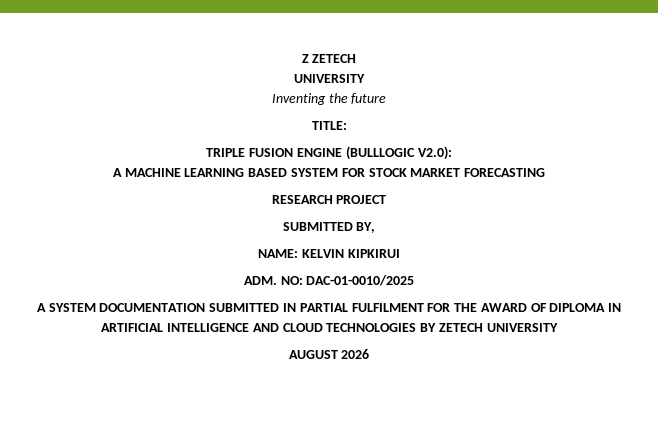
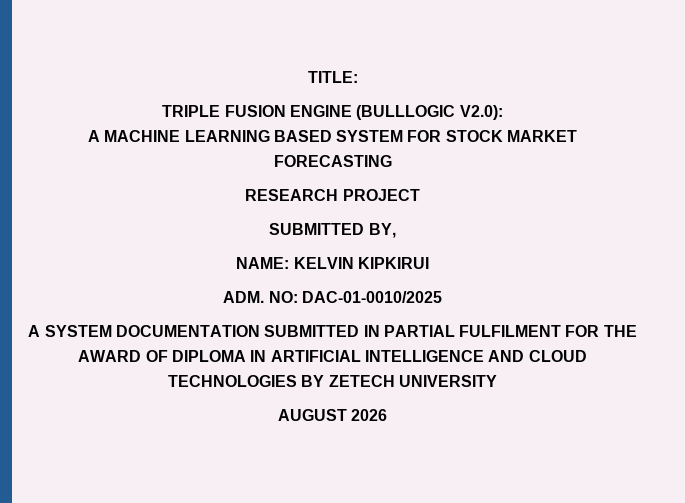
[301,54,357,63] [294,74,365,83] [271,93,387,105] Z ZETECH // UNIVERSITY // Inventing the future // -> (307, 77) none

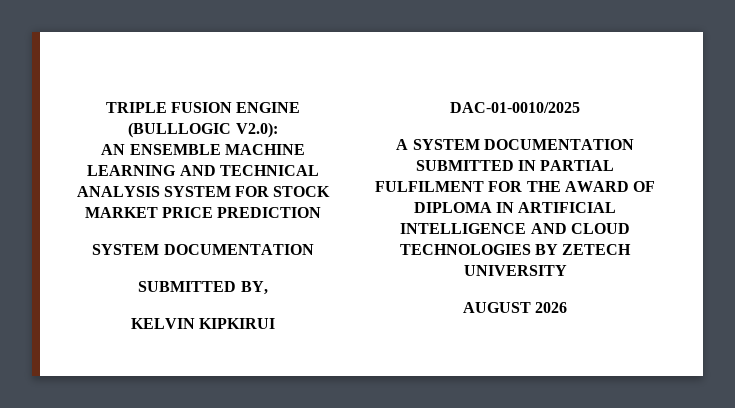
[307,71,358,83] TITLE: // -> (105, 107) none
[87,130,578,142] [273,155,392,167] [245,189,420,201] A MACHINE LEARNING BASED SYSTEM FOR STOCK MARKET FORECASTING // RESEARCH PROJECT -> [101,144,305,155] [87,165,319,176] [76,186,331,197] [84,207,322,218] [92,244,314,255] AN ENSEMBLE MACHINE LEARNING AND TECHNICAL ANALYSIS SYSTEM FOR STOCK MARKET PRICE PREDICTION // SYSTEM DOCUMENTATION
[236,257,290,269] NAME: -> (268, 288) none
[223,291,298,303] ADM. NO: -> (276, 323) none

